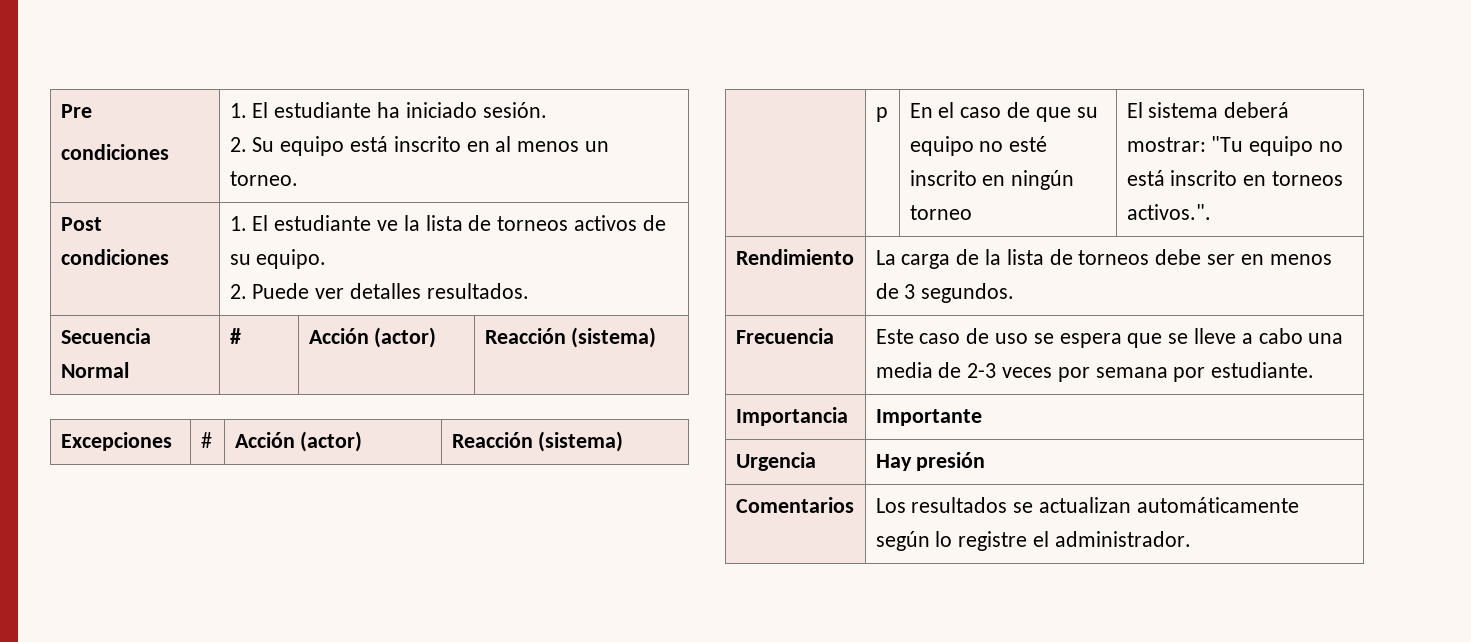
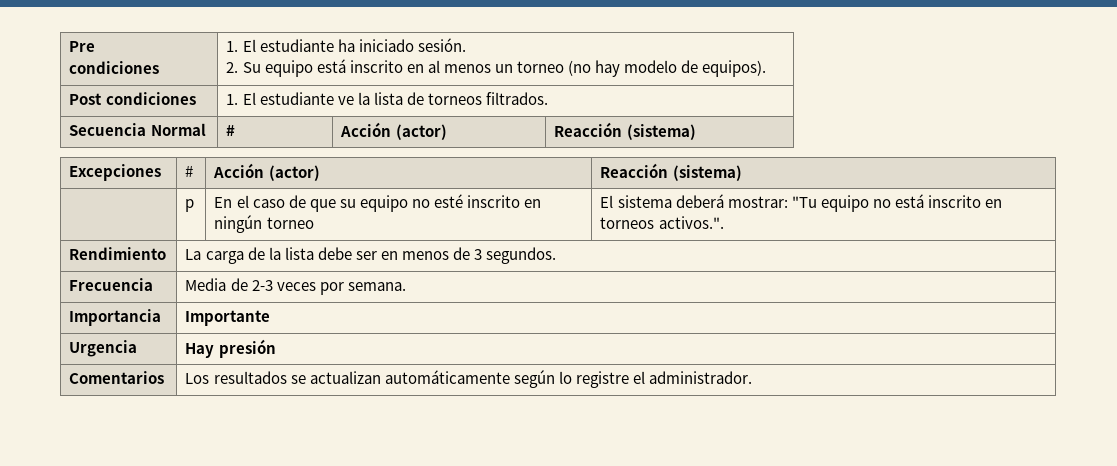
[229,171,298,186] torneo. -> [516,60,767,77] torneo (no hay modelo de equipos).
[573,215,666,231] [229,249,327,269] [229,283,529,299] activos de su equipo. // 2. Puede ver detalles resultados. -> [485,92,548,105] filtrados.
[1049,249,1150,265] de torneos -> (314, 253) none
[875,328,1344,348] [875,362,933,378] Este caso de uso se espera que se lleve a cabo una media -> [185,278,227,291] Media
[1095,362,1315,382] semana por estudiante. -> [347,282,406,291] semana.

